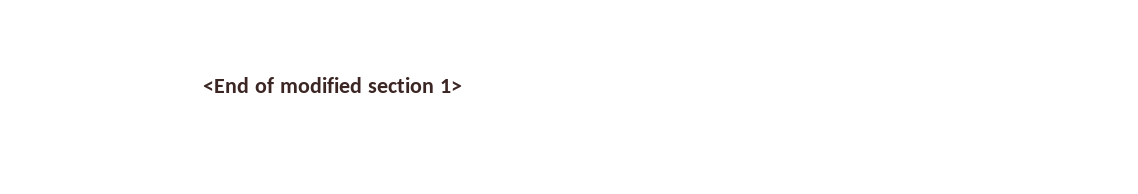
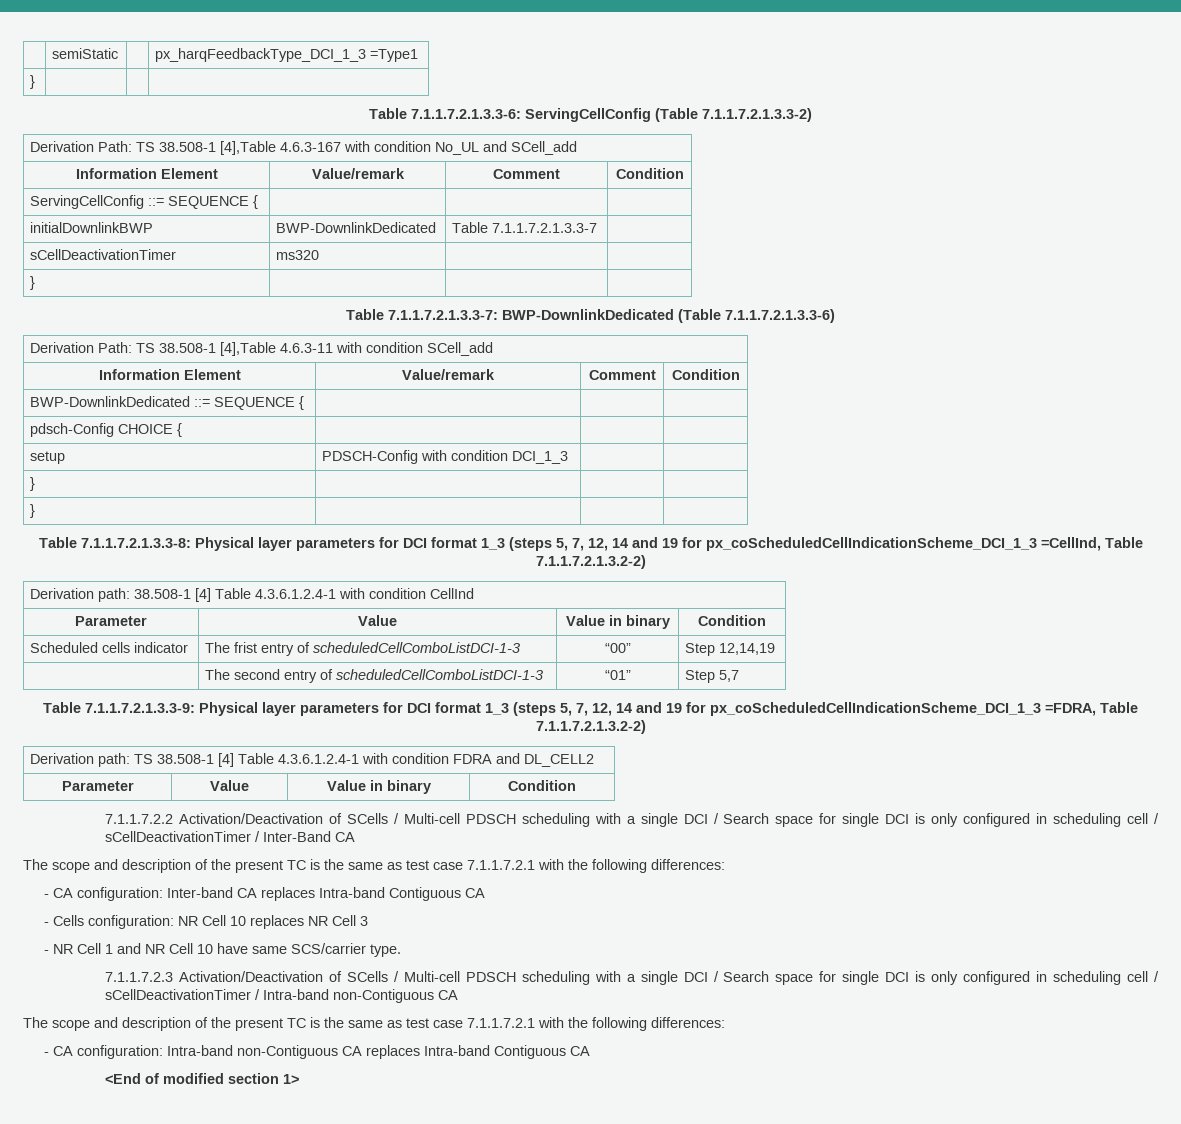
(203, 85) none -> [52,48,119,59] [155,48,419,62] [30,75,36,89] [369,108,812,122] [30,141,578,155] [75,168,218,179] [311,168,405,179] [493,169,560,179] [615,168,684,179] [30,195,259,209] [30,222,154,233] [276,222,437,233] [452,222,598,233] [30,249,177,260] [276,250,320,260] [30,276,36,290] [346,309,835,323] [30,342,494,356] [98,369,241,380] [402,369,495,380] [588,370,656,380] [671,369,740,380] [30,396,305,410] [30,423,183,437] [30,451,66,464] [322,450,569,464] [30,477,36,491] [30,504,36,518] [38,537,1143,551] [535,555,646,569] [30,588,475,602] [75,616,147,626] [358,615,397,626] [565,615,670,629] [698,615,766,626] [30,642,189,653] [205,642,521,656] [604,643,631,653] [685,643,776,656] [205,669,544,683] [604,670,631,680] [685,670,740,683] [43,702,1138,716] [535,720,646,734] [30,753,595,767] [61,781,134,791] [210,780,249,791] [326,780,431,794] [508,780,576,791] [104,813,1159,827] [104,831,355,842] [23,859,725,873] [43,887,485,901] [43,915,368,929] [43,943,401,957] [104,971,1159,985] [104,989,458,1003] [23,1017,725,1031] [43,1045,590,1059] | semiStatic | | px_harqFeedbackType_DCI_1_3 =Type1 // } | | | // Table 7.1.1.7.2.1.3.3-6: ServingCellConfig (Table 7.1.1.7.2.1.3.3-2) // Derivation Path: TS 38.508-1 [4],Table 4.6.3-167 with condition No_UL and SCell_add // Information Element | Value/remark | Comment | Condition // ServingCellConfig ::= SEQUENCE { | | | // initialDownlinkBWP | BWP-DownlinkDedicated | Table 7.1.1.7.2.1.3.3-7 | // sCellDeactivationTimer | ms320 | | // } | | | // Table 7.1.1.7.2.1.3.3-7: BWP-DownlinkDedicated (Table 7.1.1.7.2.1.3.3-6) // Derivation Path: TS 38.508-1 [4],Table 4.6.3-11 with condition SCell_add // Information Element | Value/remark | Comment | Condition // BWP-DownlinkDedicated ::= SEQUENCE { | | | // pdsch-Config CHOICE { | | | // setup | PDSCH-Config with condition DCI_1_3 | | // } | | | // } | | | // Table 7.1.1.7.2.1.3.3-8: Physical layer parameters for DCI format 1_3 (steps 5, 7, 12, 14 and 19 for px_coScheduledCellIndicationScheme_DCI_1_3 =CellInd, Table 7.1.1.7.2.1.3.2-2) // Derivation path: 38.508-1 [4] Table 4.3.6.1.2.4-1 with condition CellInd // Parameter | Value | Value in binary | Condition // Scheduled cells indicator | The frist entry of scheduledCellComboListDCI-1-3 | “00” | Step 12,14,19 // | The second entry of scheduledCellComboListDCI-1-3 | “01” | Step 5,7 // Table 7.1.1.7.2.1.3.3-9: Physical layer parameters for DCI format 1_3 (steps 5, 7, 12, 14 and 19 for px_coScheduledCellIndicationScheme_DCI_1_3 =FDRA, Table 7.1.1.7.2.1.3.2-2) // Derivation path: TS 38.508-1 [4] Table 4.3.6.1.2.4-1 with condition FDRA and DL_CELL2 // Parameter | Value | Value in binary | Condition // 7.1.1.7.2.2 Activation/Deactivation of SCells / Multi-cell PDSCH scheduling with a single DCI / Search space for single DCI is only configured in scheduling cell / sCellDeactivationTimer / Inter-Band CA // The scope and description of the present TC is the same as test case 7.1.1.7.2.1 with the following differences: // - CA configuration: Inter-band CA replaces Intra-band Contiguous CA // - Cells configuration: NR Cell 10 replaces NR Cell 3 // - NR Cell 1 and NR Cell 10 have same SCS/carrier type. // 7.1.1.7.2.3 Activation/Deactivation of SCells / Multi-cell PDSCH scheduling with a single DCI / Search space for single DCI is only configured in scheduling cell / sCellDeactivationTimer / Intra-band non-Contiguous CA // The scope and description of the present TC is the same as test case 7.1.1.7.2.1 with the following differences: // - CA configuration: Intra-band non-Contiguous CA replaces Intra-band Contiguous CA //

